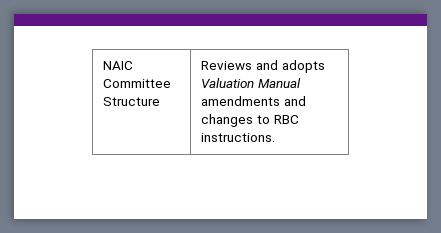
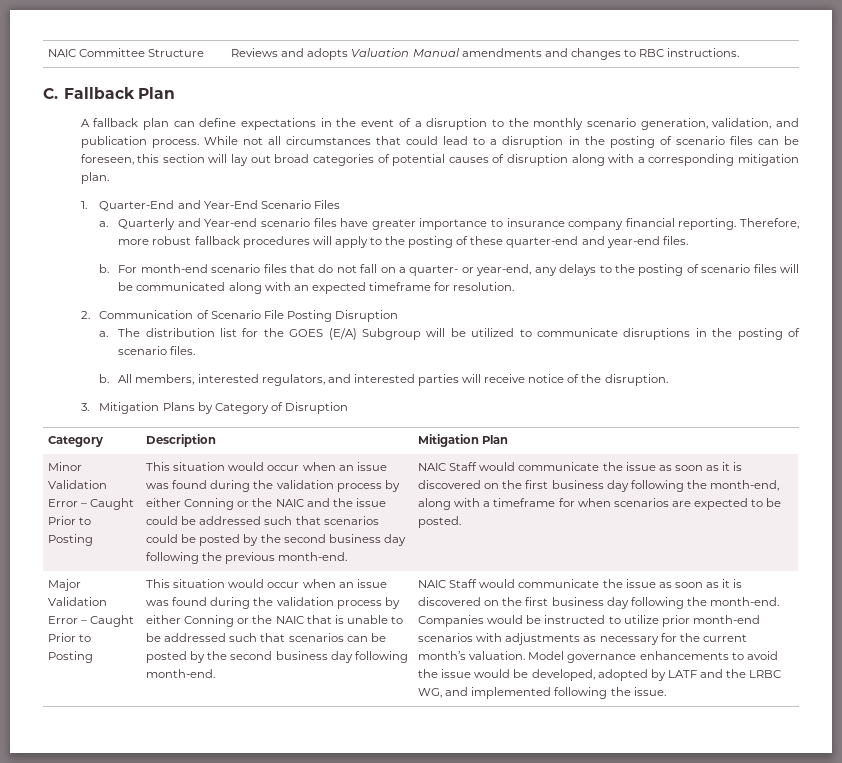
(276, 137) none -> [43,87,175,99] [80,118,799,130] [80,136,799,148] [80,154,799,166] [80,172,109,184] [80,200,340,211] [99,218,799,230] [118,236,688,248] [99,264,799,276] [118,282,515,294] [80,310,398,322] [99,328,800,340] [118,346,196,355] [99,374,668,386] [80,402,348,414] [48,436,104,447] [146,434,217,447] [418,434,509,447] [48,462,83,471] [48,480,108,489] [48,498,135,510] [48,516,92,525] [48,534,94,546] [146,462,387,471] [146,480,400,492] [146,498,386,510] [146,516,379,525] [146,534,406,546] [146,552,348,564] [418,462,743,471] [418,480,779,492] [418,498,782,510] [418,516,462,528] [48,579,82,591] [48,597,108,606] [48,615,135,627] [48,633,92,642] [48,651,94,663] [146,579,387,588] [146,597,400,609] [146,615,403,627] [146,633,386,642] [146,651,408,663] [146,669,216,678] [418,579,743,588] [418,597,779,609] [418,615,760,627] [418,633,747,645] [418,651,778,663] [418,669,782,681] [418,687,666,699] // C. Fallback Plan // A fallback plan can define expectations in the event of a disruption to the monthly scenario generation, validation, and publication process. While not all circumstances that could lead to a disruption in the posting of scenario files can be foreseen, this section will lay out broad categories of potential causes of disruption along with a corresponding mitigation plan. // 1. Quarter-End and Year-End Scenario Files // a. Quarterly and Year-end scenario files have greater importance to insurance company financial reporting. Therefore, more robust fallback procedures will apply to the posting of these quarter-end and year-end files. // b. For month-end scenario files that do not fall on a quarter- or year-end, any delays to the posting of scenario files will be communicated along with an expected timeframe for resolution. // 2. Communication of Scenario File Posting Disruption // a. The distribution list for the GOES (E/A) Subgroup will be utilized to communicate disruptions in the posting of scenario files. // b. All members, interested regulators, and interested parties will receive notice of the disruption. // 3. Mitigation Plans by Category of Disruption // Category | Description | Mitigation Plan // Minor Validation Error – Caught Prior to Posting | This situation would occur when an issue was found during the validation process by either Conning or the NAIC and the issue could be addressed such that scenarios could be posted by the second business day following the previous month-end. | NAIC Staff would communicate the issue as soon as it is discovered on the first business day following the month-end, along with a timeframe for when scenarios are expected to be posted. // Major Validation Error – Caught Prior to Posting | This situation would occur when an issue was found during the validation process by either Conning or the NAIC that is unable to be addressed such that scenarios can be posted by the second business day following month-end. | NAIC Staff would communicate the issue as soon as it is discovered on the first business day following the month-end. Companies would be instructed to utilize prior month-end scenarios with adjustments as necessary for the current month’s valuation. Model governance enhancements to avoid the issue would be developed, adopted by LATF and the LRBC WG, and implemented following the issue.

